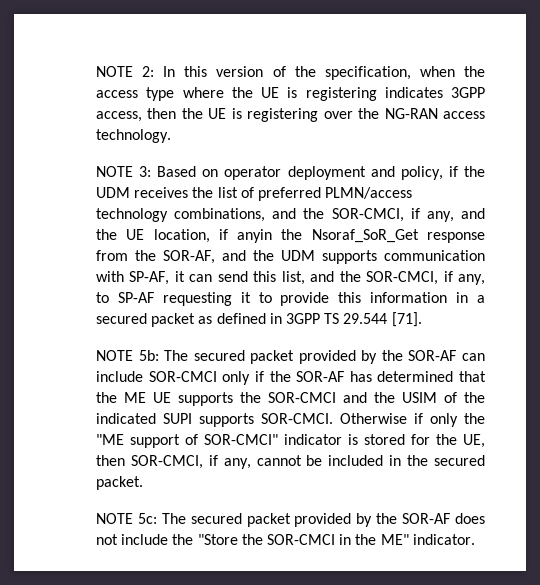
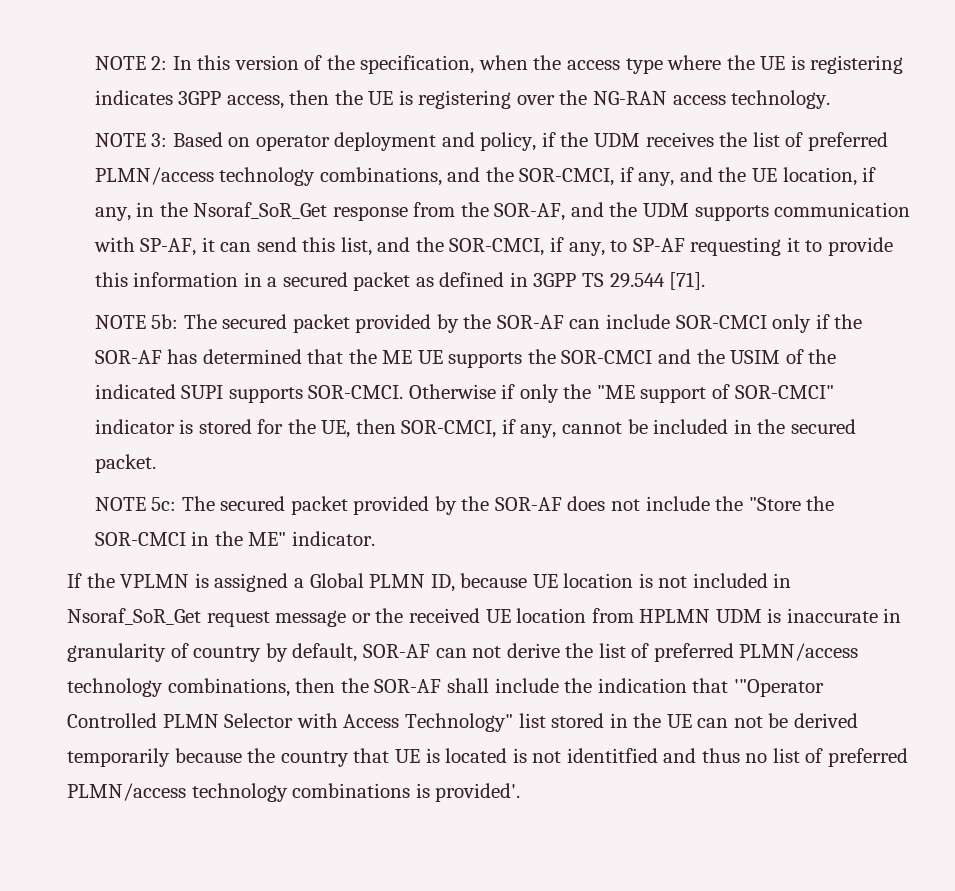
[237,229,273,243] anyin -> [94,202,155,221] any, in
(475, 539) none -> [67,573,792,592] [67,608,902,627] [67,643,859,662] [67,678,824,697] [67,713,858,732] [67,748,908,767] [67,783,521,802] // If the VPLMN is assigned a Global PLMN ID, because UE location is not included in Nsoraf_SoR_Get request message or the received UE location from HPLMN UDM is inaccurate in granularity of country by default, SOR-AF can not derive the list of preferred PLMN/access technology combinations, then the SOR-AF shall include the indication that '"Operator Controlled PLMN Selector with Access Technology" list stored in the UE can not be derived temporarily because the country that UE is located is not identitfied and thus no list of preferred PLMN/access technology combinations is provided'.

